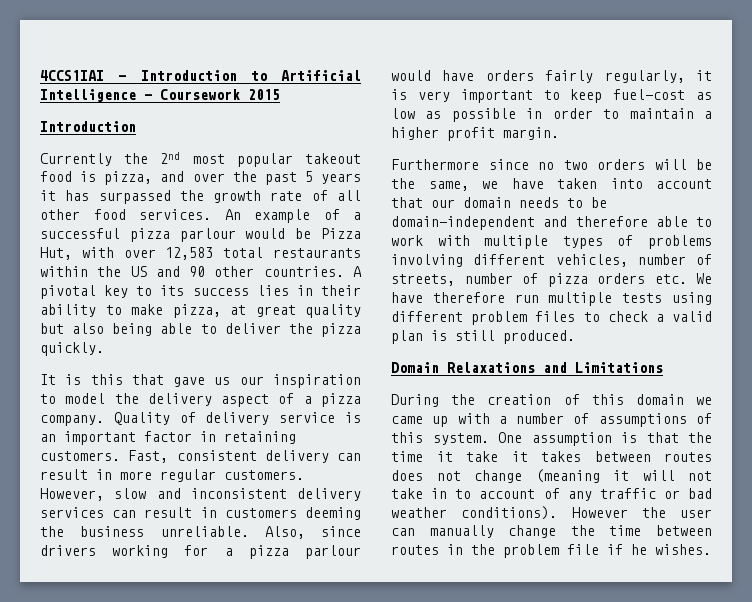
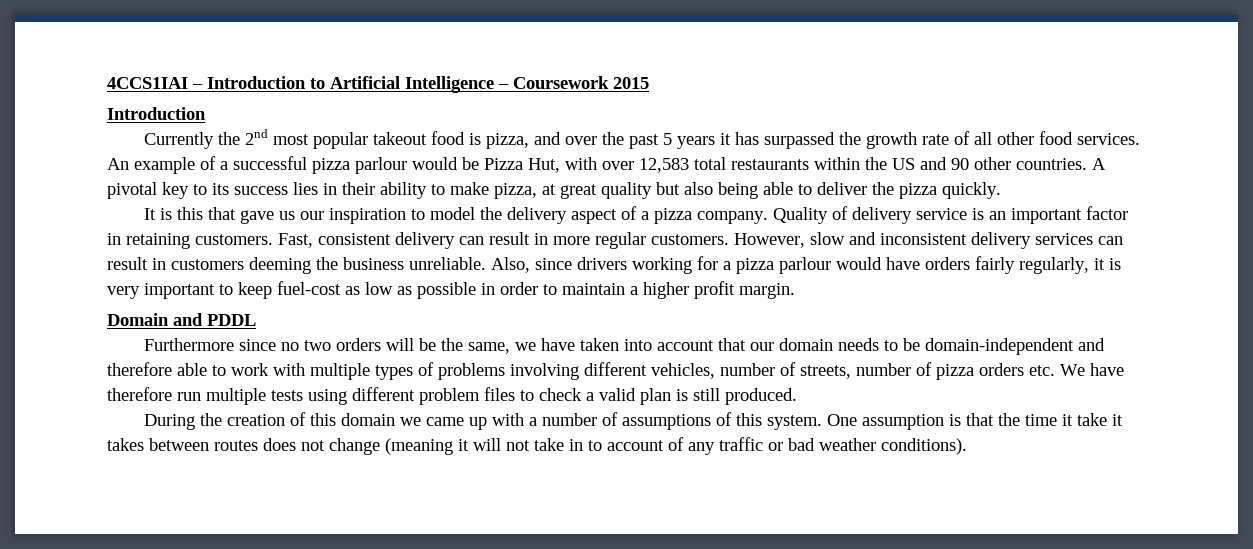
(559, 133) none -> [107,313,256,326] // Domain and PDDL
[391,362,663,373] // Domain Relaxations and Limitations -> (797, 396) none
[571,507,712,518] [391,525,712,538] [391,544,711,558] However the user can manually change the time between routes in the problem file if he wishes. -> (967, 446) none

